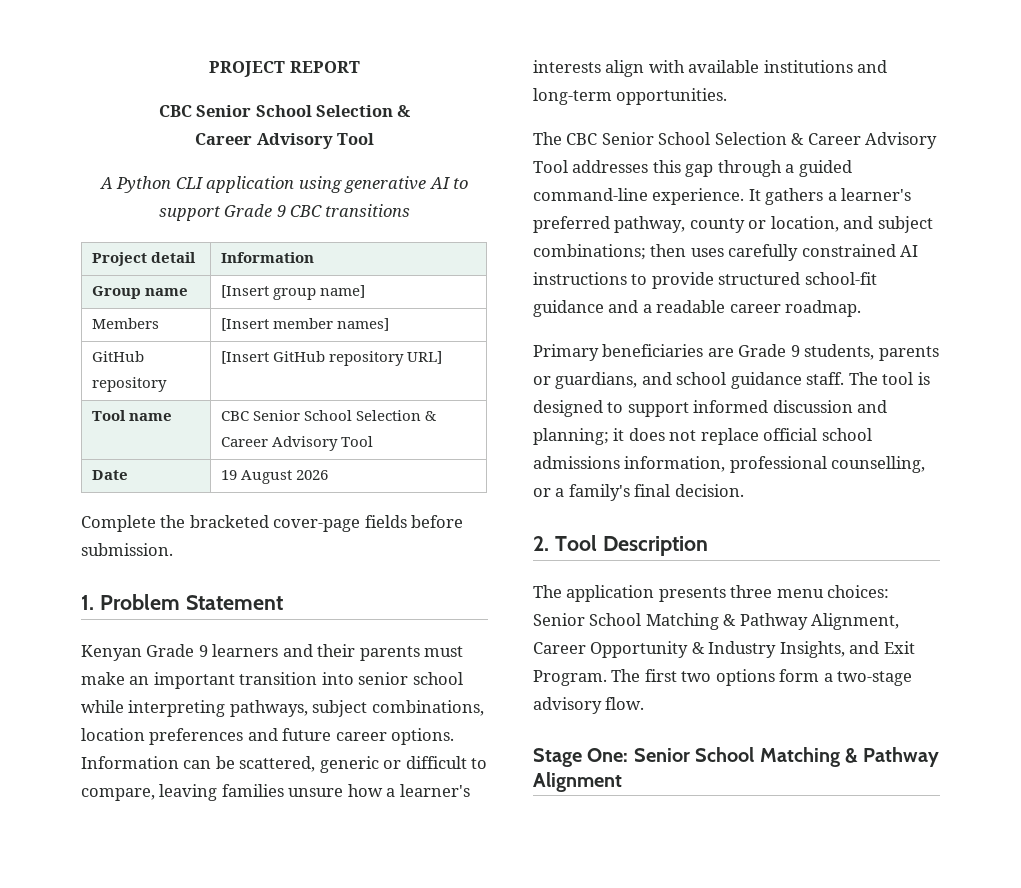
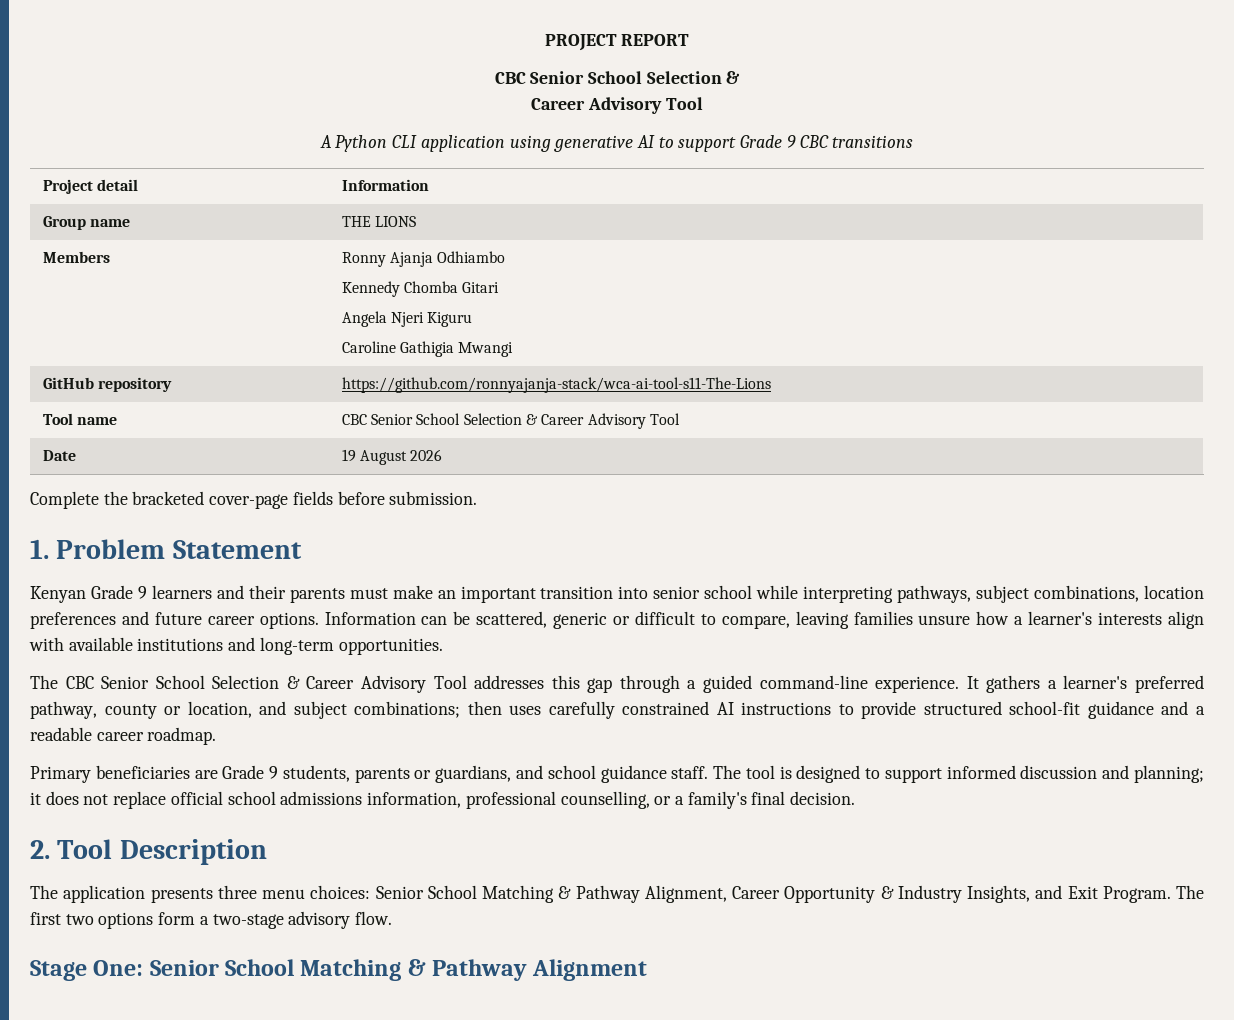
[221,285,366,300] [92,318,160,329] [221,318,390,331] [92,351,145,362] [92,377,168,392] [221,351,443,366] [Insert group name] // Members | [Insert member names] // GitHub repository | [Insert GitHub repository URL] -> [341,216,416,227] [42,251,110,263] [341,251,506,267] [341,281,500,297] [341,311,473,327] [341,341,514,357] [42,377,172,392] [341,377,771,393] THE LIONS // Members | Ronny Ajanja Odhiambo // Kennedy Chomba Gitari // Angela Njeri Kiguru // Caroline Gathigia Mwangi // GitHub repository | https://github.com/ronnyajanja-stack/wca-ai-tool-s11-The-Lions

